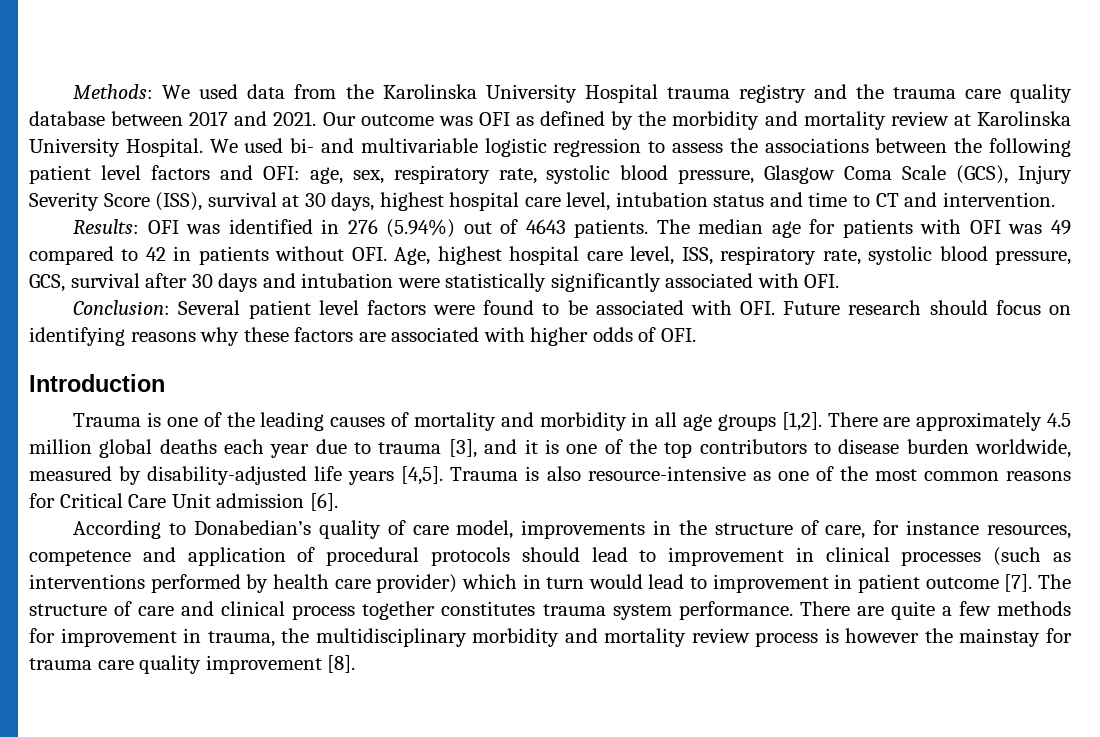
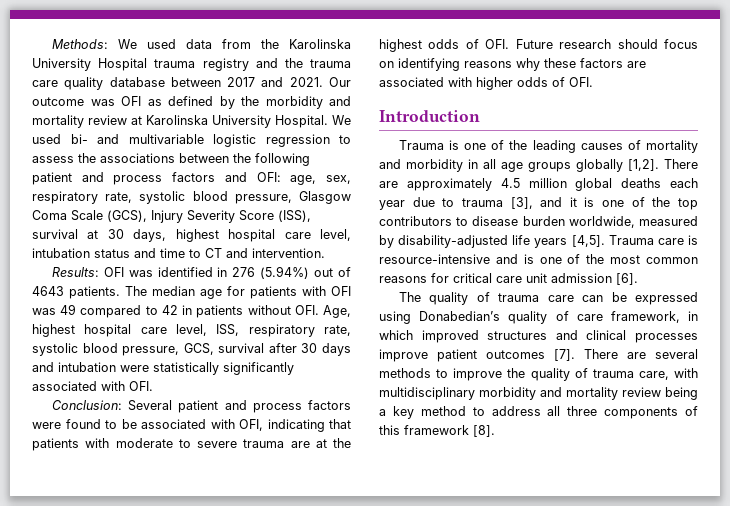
[100,165,141,180] level -> [81,172,163,185] and process
[318,300,359,315] level -> [224,400,302,413] and process
(732, 307) none -> [239,419,351,432] [32,438,351,451] [379,39,479,52] OFI, indicating that patients with moderate to severe trauma are at the highest odds of
(776, 422) none -> [576,159,623,172] globally
[525,466,771,481] is also resource-intensive as -> [657,235,698,245] [379,254,534,264] care is resource-intensive and is
[59,493,211,508] Critical Care Unit -> [453,273,547,283] critical care unit
[73,520,1071,539] [29,547,1072,566] [29,574,1071,593] [29,601,1071,620] [29,628,310,647] According to Donabedian’s quality of care model, improvements in the structure of care, for instance resources, competence and application of procedural protocols should lead to improvement in clinical processes (such as interventions performed by health care provider) which in turn would lead to improvement in patient outcome [7]. The structure of care and clinical process together constitutes trauma system performance. There are quite a few methods for improvement in trauma, the -> [398,292,698,305] [379,311,698,324] [379,330,698,343] [379,349,698,362] [379,368,698,381] The quality of trauma care can be expressed using Donabedian’s quality of care framework, in which improved structures and clinical processes improve patient outcomes [7]. There are several methods to improve the quality of trauma care, with
[755,628,1072,647] [29,655,322,674] process is however the mainstay for trauma care quality improvement -> [665,387,698,400] [379,406,698,419] [379,425,469,435] being a key method to address all three components of this framework

